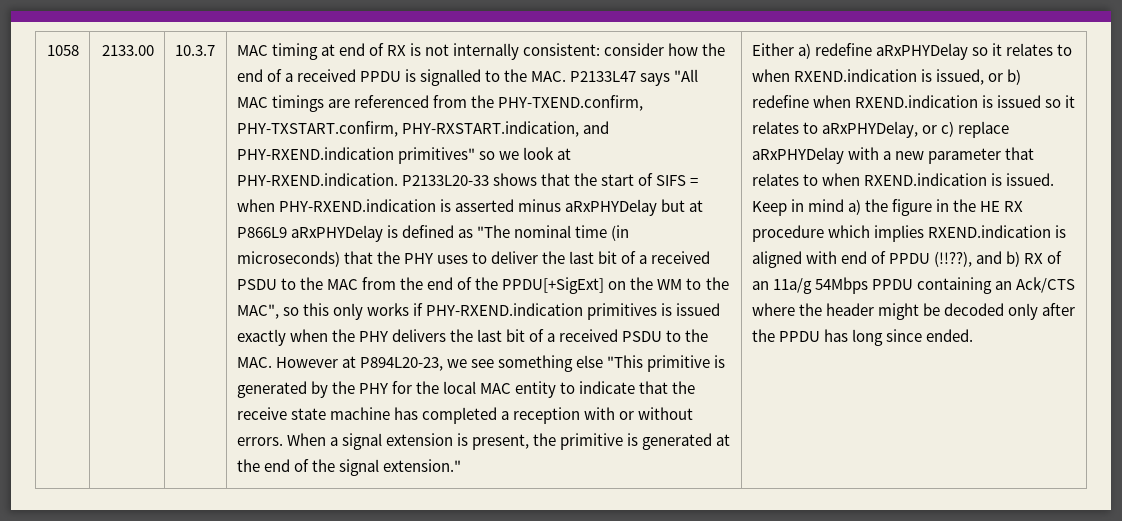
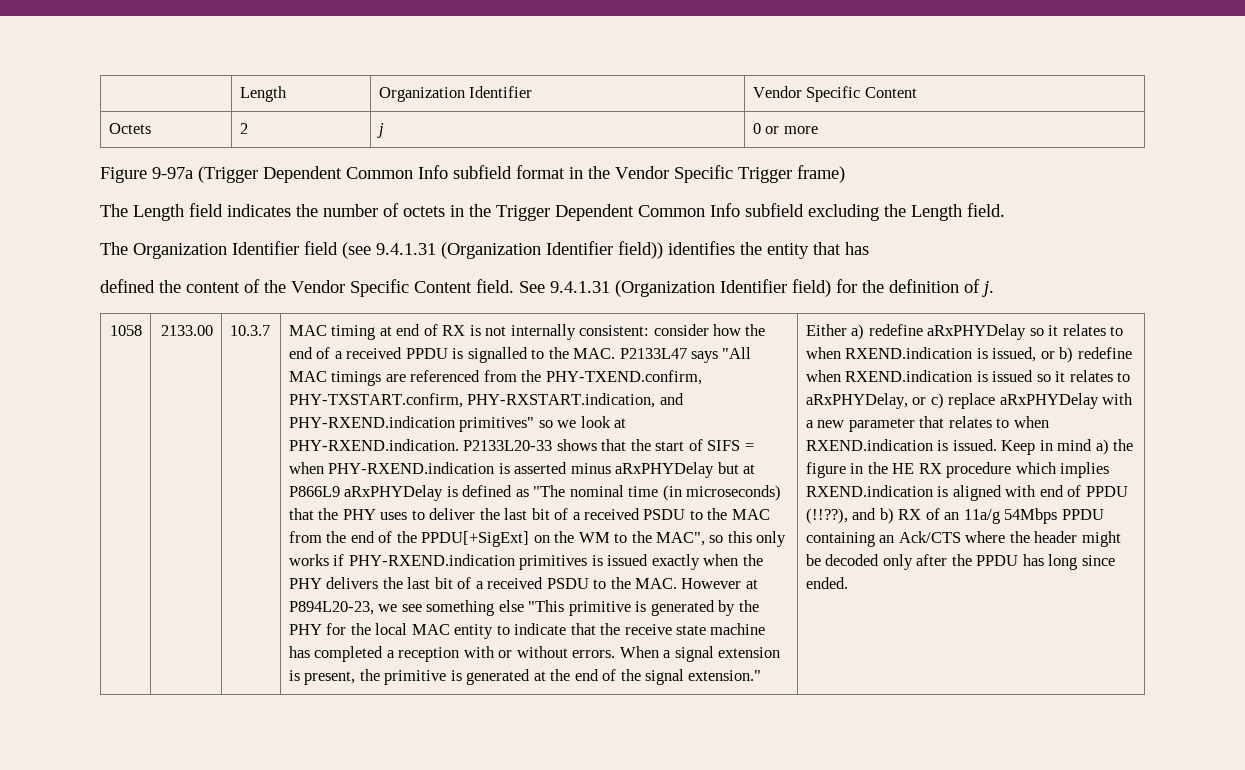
(47, 50) none -> [239,86,287,102] [378,86,533,102] [752,86,917,102] [108,123,151,134] [239,123,248,134] [376,123,384,138] [752,123,818,134] [100,165,845,183] [100,203,1005,221] [100,241,869,259] [100,279,994,297] | Length | Organization Identifier | Vendor Specific Content // Octets | 2 | j | 0 or more // Figure 9-97a (Trigger Dependent Common Info subfield format in the Vendor Specific Trigger frame) // The Length field indicates the number of octets in the Trigger Dependent Common Info subfield excluding the Length field. // The Organization Identifier field (see 9.4.1.31 (Organization Identifier field)) identifies the entity that has // defined the content of the Vendor Specific Content field. See 9.4.1.31 (Organization Identifier field) for the definition of j. //

